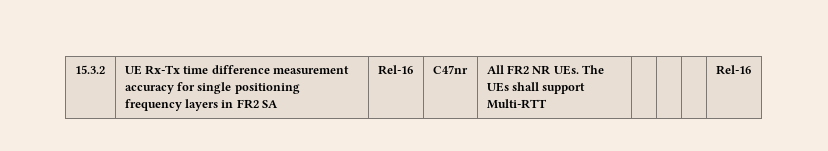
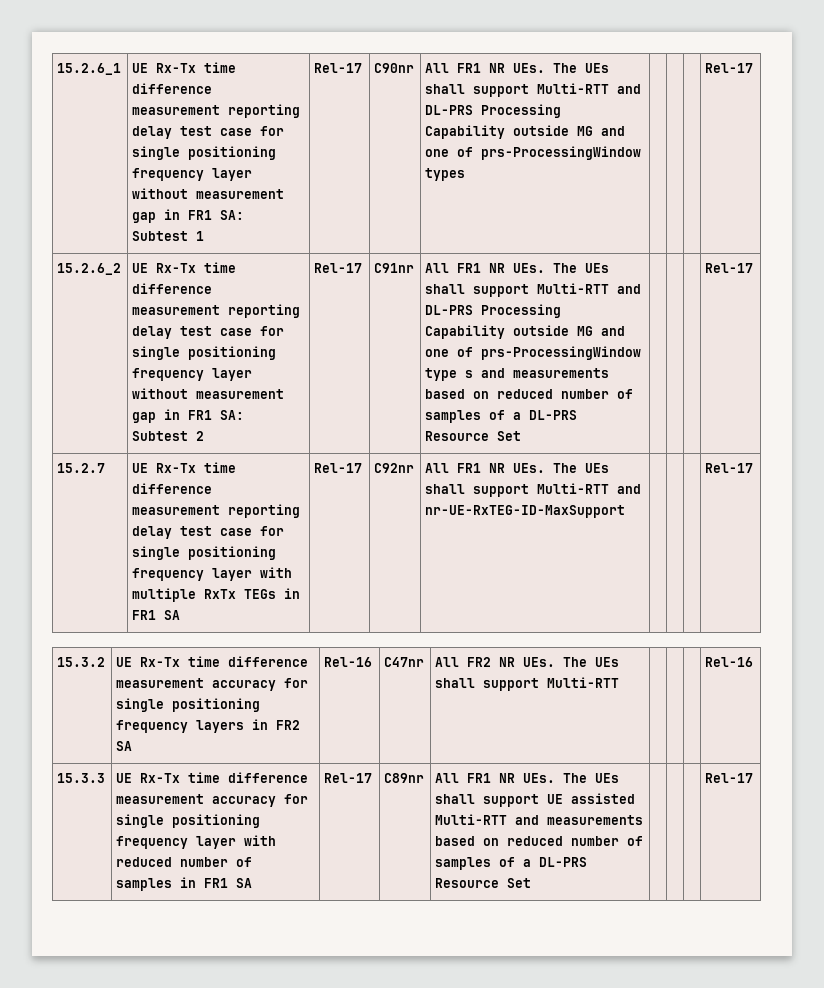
(74, 69) none -> [57,63,122,75] [132,62,237,73] [132,83,213,94] [132,104,301,118] [132,126,285,139] [132,146,277,160] [132,168,253,181] [132,188,285,199] [132,209,245,223] [132,231,205,241] [314,63,363,73] [374,63,415,73] [425,63,610,73] [425,83,642,97] [425,104,562,118] [425,125,626,139] [425,146,642,160] [425,168,466,181] [705,63,754,73] [57,263,122,275] [132,262,237,273] [132,283,213,294] [132,304,301,318] [132,326,285,339] [132,346,277,360] [132,368,253,381] [132,388,285,399] [132,409,245,423] [132,431,205,441] [314,263,363,273] [374,263,415,273] [425,263,610,273] [425,283,642,297] [425,304,562,318] [425,325,626,339] [425,346,642,360] [425,368,610,381] [425,389,634,399] [425,410,578,423] [425,431,522,441] [705,263,754,273] [57,463,106,473] [132,462,237,473] [132,483,213,494] [132,504,301,518] [132,526,285,539] [132,546,277,560] [132,567,293,581] [132,588,301,602] [132,610,181,620] [314,463,363,473] [374,463,415,473] [425,463,610,473] [425,483,642,497] [425,505,626,518] [705,463,754,473] 15.2.6_1 | UE Rx-Tx time difference measurement reporting delay test case for single positioning frequency layer without measurement gap in FR1 SA: Subtest 1 | Rel-17 | C90nr | All FR1 NR UEs. The UEs shall support Multi-RTT and DL-PRS Processing Capability outside MG and one of prs-ProcessingWindow types | | | | Rel-17 // 15.2.6_2 | UE Rx-Tx time difference measurement reporting delay test case for single positioning frequency layer without measurement gap in FR1 SA: Subtest 2 | Rel-17 | C91nr | All FR1 NR UEs. The UEs shall support Multi-RTT and DL-PRS Processing Capability outside MG and one of prs-ProcessingWindow type s and measurements based on reduced number of samples of a DL-PRS Resource Set | | | | Rel-17 // 15.2.7 | UE Rx-Tx time difference measurement reporting delay test case for single positioning frequency layer with multiple RxTx TEGs in FR1 SA | Rel-17 | C92nr | All FR1 NR UEs. The UEs shall support Multi-RTT and nr-UE-RxTEG-ID-MaxSupport | | | | Rel-17 //
(751, 70) none -> [57,773,106,783] [116,772,309,783] [116,794,309,807] [116,814,261,828] [116,835,277,849] [116,857,253,867] [116,877,253,891] [324,773,373,783] [384,773,425,783] [435,773,620,783] [435,793,636,807] [435,814,644,825] [435,836,644,846] [435,857,588,870] [435,878,532,888] [705,773,754,783] // 15.3.3 | UE Rx-Tx time difference measurement accuracy for single positioning frequency layer with reduced number of samples in FR1 SA | Rel-17 | C89nr | All FR1 NR UEs. The UEs shall support UE assisted Multi-RTT and measurements based on reduced number of samples of a DL-PRS Resource Set | | | | Rel-17

